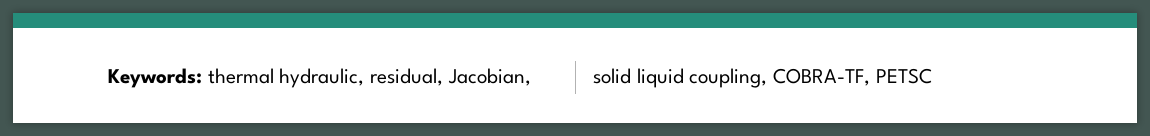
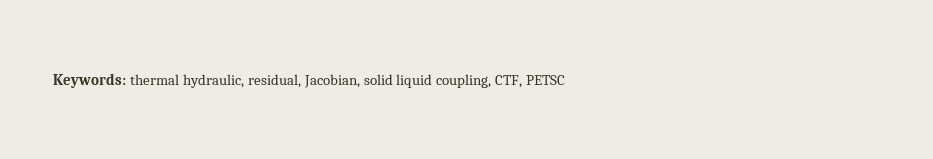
[773,68,871,86] COBRA-TF, -> [495,75,523,88] CTF,

